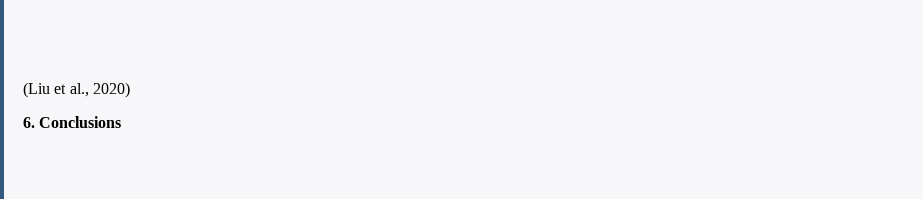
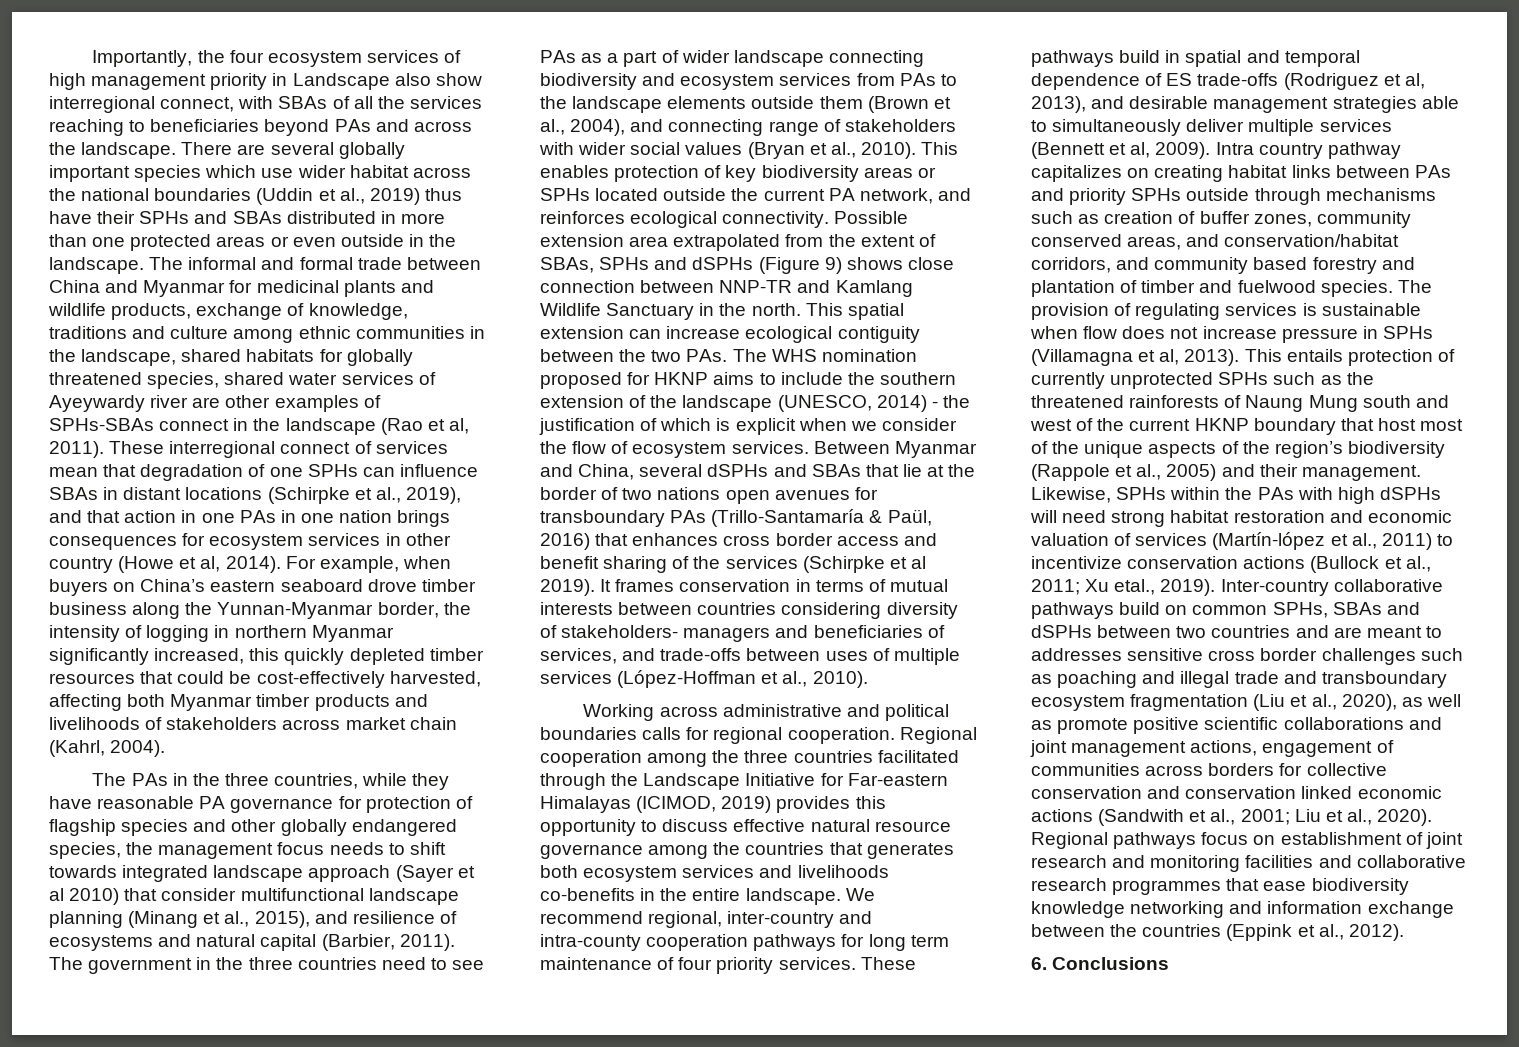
[23,82,130,98] (Liu et al., 2020) -> [92,50,462,67] [49,73,482,90] [49,96,482,113] [49,119,472,136] [49,142,405,159] [49,165,471,182] [49,188,462,205] [49,211,445,224] [49,234,457,251] [49,257,481,274] [49,280,434,297] [48,303,408,320] [49,326,485,343] [49,349,413,366] [49,372,436,389] [49,395,381,412] [49,418,469,435] [49,441,448,458] [49,464,478,481] [49,487,461,504] [49,510,451,527] [49,533,451,550] [49,556,451,573] [49,579,476,596] [49,602,471,619] [49,625,394,642] [49,648,484,665] [49,671,481,688] [49,694,428,711] [49,717,457,730] [49,740,166,757] [92,773,450,790] [49,796,473,813] [49,819,457,836] [49,842,446,859] [49,865,475,882] [49,888,459,905] [49,911,457,928] [49,934,455,951] [49,957,485,974] [540,50,924,67] [540,73,957,90] [540,96,951,113] [540,119,956,136] [539,142,959,159] [540,165,936,182] [540,188,971,204] [540,211,909,228] [540,234,936,251] [540,257,954,274] [540,280,913,297] [540,303,904,320] [540,326,920,343] [540,349,917,362] [540,372,956,389] [540,395,970,412] [539,418,957,435] [540,441,977,458] [540,464,976,480] [540,487,878,504] [540,509,932,527] [540,533,937,550] [540,556,926,573] [540,579,948,596] [540,602,958,619] [540,625,945,642] [540,648,960,665] [540,670,868,688] [583,704,949,721] [540,727,977,744] [540,750,959,767] [540,773,948,790] [540,796,886,813] [540,819,951,836] [540,842,954,859] [540,865,889,882] [540,888,875,905] [540,911,873,928] [540,934,949,951] [540,957,916,974] [1031,50,1360,67] [1031,73,1425,90] [1031,96,1459,113] [1031,119,1392,136] [1031,142,1401,159] [1031,165,1451,182] [1031,188,1436,205] [1031,211,1411,228] [1031,234,1400,250] [1031,257,1415,274] [1031,280,1432,297] [1031,303,1421,320] [1030,326,1433,343] [1031,349,1455,366] [1031,372,1374,389] [1031,395,1449,412] [1030,418,1464,435] [1031,441,1445,458] [1031,464,1421,481] [1031,487,1441,504] [1030,510,1452,527] [1031,532,1453,550] [1031,556,1431,573] [1031,579,1443,596] [1031,602,1420,619] [1031,625,1442,638] [1031,648,1463,665] [1031,671,1447,688] [1031,694,1461,711] [1031,717,1442,734] [1030,740,1394,757] [1031,763,1387,776] [1031,786,1442,799] [1031,809,1433,826] [1031,832,1463,849] [1031,855,1466,872] [1031,878,1409,895] [1031,901,1454,918] [1031,924,1404,941] Importantly, the four ecosystem services of high management priority in Landscape also show interregional connect, with SBAs of all the services reaching to beneficiaries beyond PAs and across the landscape. There are several globally important species which use wider habitat across the national boundaries (Uddin et al., 2019) thus have their SPHs and SBAs distributed in more than one protected areas or even outside in the landscape. The informal and formal trade between China and Myanmar for medicinal plants and wildlife products, exchange of knowledge, traditions and culture among ethnic communities in the landscape, shared habitats for globally threatened species, shared water services of Ayeywardy river are other examples of SPHs-SBAs connect in the landscape (Rao et al, 2011). These interregional connect of services mean that degradation of one SPHs can influence SBAs in distant locations (Schirpke et al., 2019), and that action in one PAs in one nation brings consequences for ecosystem services in other country (Howe et al, 2014). For example, when buyers on China’s eastern seaboard drove timber business along the Yunnan-Myanmar border, the intensity of logging in northern Myanmar significantly increased, this quickly depleted timber resources that could be cost-effectively harvested, affecting both Myanmar timber products and livelihoods of stakeholders across market chain (Kahrl, 2004). // The PAs in the three countries, while they have reasonable PA governance for protection of flagship species and other globally endangered species, the management focus needs to shift towards integrated landscape approach (Sayer et al 2010) that consider multifunctional landscape planning (Minang et al., 2015), and resilience of ecosystems and natural capital (Barbier, 2011). The government in the three countries need to see PAs as a part of wider landscape connecting biodiversity and ecosystem services from PAs to the landscape elements outside them (Brown et al., 2004), and connecting range of stakeholders with wider social values (Bryan et al., 2010). This enables protection of key biodiversity areas or SPHs located outside the current PA network, and reinforces ecological connectivity. Possible extension area extrapolated from the extent of SBAs, SPHs and dSPHs (Figure 9) shows close connection between NNP-TR and Kamlang Wildlife Sanctuary in the north. This spatial extension can increase ecological contiguity between the two PAs. The WHS nomination proposed for HKNP aims to include the southern extension of the landscape (UNESCO, 2014) - the justification of which is explicit when we consider the flow of ecosystem services. Between Myanmar and China, several dSPHs and SBAs that lie at the border of two nations open avenues for transboundary PAs (Trillo-Santamaría & Paül, 2016) that enhances cross border access and benefit sharing of the services (Schirpke et al 2019). It frames conservation in terms of mutual interests between countries considering diversity of stakeholders- managers and beneficiaries of services, and trade-offs between uses of multiple services (López-Hoffman et al., 2010). // Working across administrative and political boundaries calls for regional cooperation. Regional cooperation among the three countries facilitated through the Landscape Initiative for Far-eastern Himalayas (ICIMOD, 2019) provides this opportunity to discuss effective natural resource governance among the countries that generates both ecosystem services and livelihoods co-benefits in the entire landscape. We recommend regional, inter-country and intra-county cooperation pathways for long term maintenance of four priority services. These pathways build in spatial and temporal dependence of ES trade-offs (Rodriguez et al, 2013), and desirable management strategies able to simultaneously deliver multiple services (Bennett et al, 2009). Intra country pathway capitalizes on creating habitat links between PAs and priority SPHs outside through mechanisms such as creation of buffer zones, community conserved areas, and conservation/habitat corridors, and community based forestry and plantation of timber and fuelwood species. The provision of regulating services is sustainable when flow does not increase pressure in SPHs (Villamagna et al, 2013). This entails protection of currently unprotected SPHs such as the threatened rainforests of Naung Mung south and west of the current HKNP boundary that host most of the unique aspects of the region’s biodiversity (Rappole et al., 2005) and their management. Likewise, SPHs within the PAs with high dSPHs will need strong habitat restoration and economic valuation of services (Martín-lópez et al., 2011) to incentivize conservation actions (Bullock et al., 2011; Xu etal., 2019). Inter-country collaborative pathways build on common SPHs, SBAs and dSPHs between two countries and are meant to addresses sensitive cross border challenges such as poaching and illegal trade and transboundary ecosystem fragmentation (Liu et al., 2020), as well as promote positive scientific collaborations and joint management actions, engagement of communities across borders for collective conservation and conservation linked economic actions (Sandwith et al., 2001; Liu et al., 2020). Regional pathways focus on establishment of joint research and monitoring facilities and collaborative research programmes that ease biodiversity knowledge networking and information exchange between the countries (Eppink et al., 2012).

